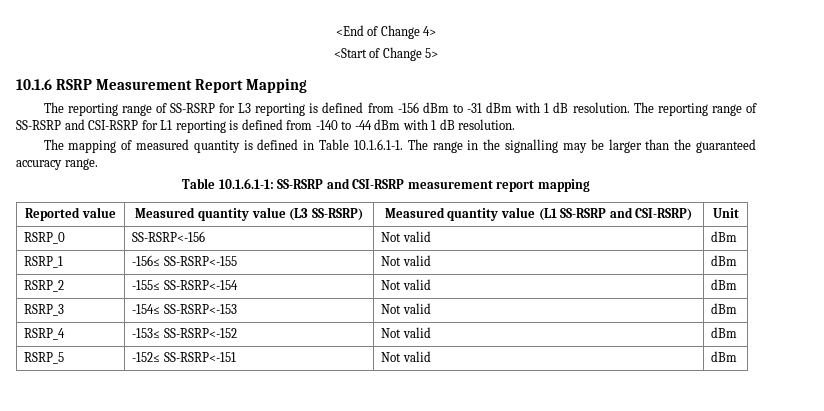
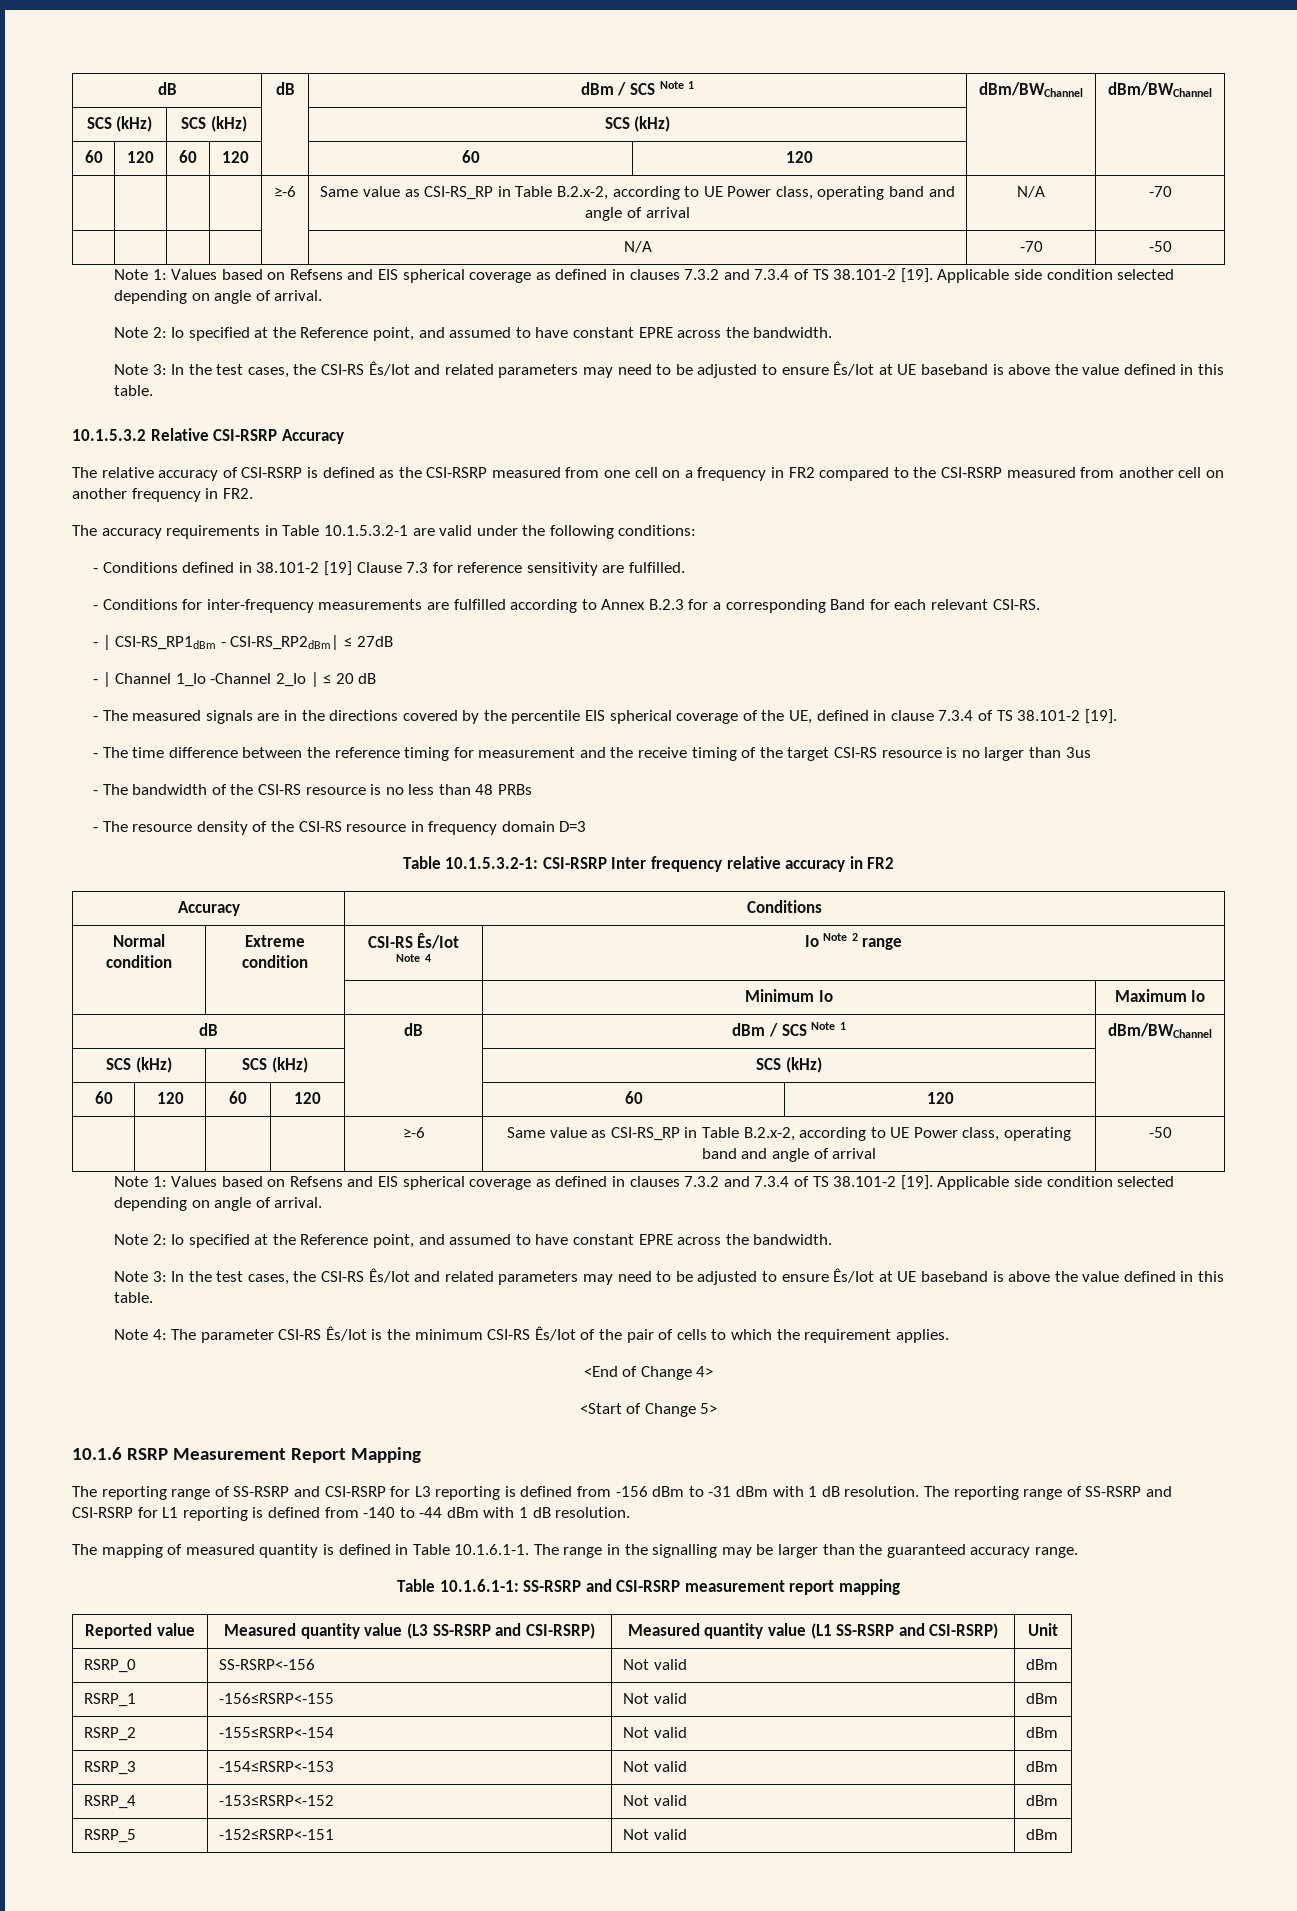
(335, 30) none -> [157,82,177,95] [275,82,295,95] [580,81,695,96] [979,82,1083,97] [1108,82,1212,97] [86,116,153,132] [181,116,247,132] [604,116,671,132] [84,150,103,163] [127,151,154,163] [179,150,197,163] [222,151,249,163] [461,150,480,163] [786,151,813,163] [274,186,296,197] [320,186,955,200] [585,207,690,221] [1017,186,1045,198] [1148,186,1172,197] [623,241,652,253] [1019,241,1043,252] [1148,241,1172,252] [113,268,1175,283] [113,290,323,304] [113,327,833,341] [113,361,1225,378] [113,385,153,396] [72,428,344,444] [72,467,1224,481] [72,488,253,502] [72,525,697,539] [92,561,686,576] [92,599,1040,613] [92,635,393,650] [92,672,377,687] [92,709,1117,724] [92,747,1091,761] [92,784,533,795] [92,821,587,835] [402,856,895,872] [177,901,240,916] [747,900,822,913] [113,934,165,947] [106,955,172,968] [245,935,305,947] [242,955,308,968] [367,933,460,949] [396,954,431,962] [804,933,903,950] [745,989,833,1002] [1114,989,1206,1002] [199,1023,218,1036] [404,1023,423,1036] [732,1022,846,1037] [1108,1023,1212,1038] [106,1057,172,1073] [242,1057,308,1073] [756,1057,822,1073] [94,1091,113,1104] [156,1092,184,1104] [229,1091,247,1104] [294,1092,321,1104] [624,1091,643,1104] [926,1092,954,1104] [402,1127,425,1138] [506,1127,1072,1141] [701,1148,877,1162] [1148,1127,1172,1138] [113,1175,1175,1190] [113,1197,323,1211] [113,1234,833,1248] [113,1268,1225,1285] [113,1292,153,1303] [113,1326,949,1343] dB | dB | dBm / SCS Note 1 | dBm/BWChannel | dBm/BWChannel // SCS (kHz) | SCS (kHz) | | SCS (kHz) | | // 60 | 120 | 60 | 120 | | 60 | 120 | | // | | | | ≥-6 | Same value as CSI-RS_RP in Table B.2.x-2, according to UE Power class, operating band and angle of arrival | N/A | -70 // | | | | | N/A | -70 | -50 // Note 1: Values based on Refsens and EIS spherical coverage as defined in clauses 7.3.2 and 7.3.4 of TS 38.101-2 [19]. Applicable side condition selected depending on angle of arrival. // Note 2: Io specified at the Reference point, and assumed to have constant EPRE across the bandwidth. // Note 3: In the test cases, the CSI-RS Ês/Iot and related parameters may need to be adjusted to ensure Ês/Iot at UE baseband is above the value defined in this table. // 10.1.5.3.2 Relative CSI-RSRP Accuracy // The relative accuracy of CSI-RSRP is defined as the CSI-RSRP measured from one cell on a frequency in FR2 compared to the CSI-RSRP measured from another cell on another frequency in FR2. // The accuracy requirements in Table 10.1.5.3.2-1 are valid under the following conditions: // - Conditions defined in 38.101-2 [19] Clause 7.3 for reference sensitivity are fulfilled. // - Conditions for inter-frequency measurements are fulfilled according to Annex B.2.3 for a corresponding Band for each relevant CSI-RS. // - | CSI-RS_RP1dBm - CSI-RS_RP2dBm| ≤ 27dB // - | Channel 1_Io -Channel 2_Io | ≤ 20 dB // - The measured signals are in the directions covered by the percentile EIS spherical coverage of the UE, defined in clause 7.3.4 of TS 38.101-2 [19]. // - The time difference between the reference timing for measurement and the receive timing of the target CSI-RS resource is no larger than 3us // - The bandwidth of the CSI-RS resource is no less than 48 PRBs // - The resource density of the CSI-RS resource in frequency domain D=3 // Table 10.1.5.3.2-1: CSI-RSRP Inter frequency relative accuracy in FR2 // Accuracy | Conditions // Normal condition | Extreme condition | CSI-RS Ês/Iot Note 4 | Io Note 2 range // | | | Minimum Io | Maximum Io // dB | dB | dBm / SCS Note 1 | dBm/BWChannel // SCS (kHz) | SCS (kHz) | | SCS (kHz) | // 60 | 120 | 60 | 120 | | 60 | 120 | // | | | | ≥-6 | Same value as CSI-RS_RP in Table B.2.x-2, according to UE Power class, operating band and angle of arrival | -50 // Note 1: Values based on Refsens and EIS spherical coverage as defined in clauses 7.3.2 and 7.3.4 of TS 38.101-2 [19]. Applicable side condition selected depending on angle of arrival. // Note 2: Io specified at the Reference point, and assumed to have constant EPRE across the bandwidth. // Note 3: In the test cases, the CSI-RS Ês/Iot and related parameters may need to be adjusted to ensure Ês/Iot at UE baseband is above the value defined in this table. // Note 4: The parameter CSI-RS Ês/Iot is the minimum CSI-RS Ês/Iot of the pair of cells to which the requirement applies. //
(215, 108) none -> [293,1486,386,1497] and CSI-RSRP
[311,208,363,221] SS-RSRP) -> [432,1623,595,1639] SS-RSRP and CSI-RSRP)
[132,255,237,266] -156≤ SS-RSRP<-155 -> [218,1693,334,1704] -156≤RSRP<-155
[132,280,238,290] -155≤ SS-RSRP<-154 -> [218,1727,334,1738] -155≤RSRP<-154
[132,304,237,314] -154≤ SS-RSRP<-153 -> [218,1761,334,1772] -154≤RSRP<-153
[132,328,237,338] -153≤ SS-RSRP<-152 -> [218,1795,334,1806] -153≤RSRP<-152
[132,352,236,362] -152≤ SS-RSRP<-151 -> [218,1829,334,1840] -152≤RSRP<-151

